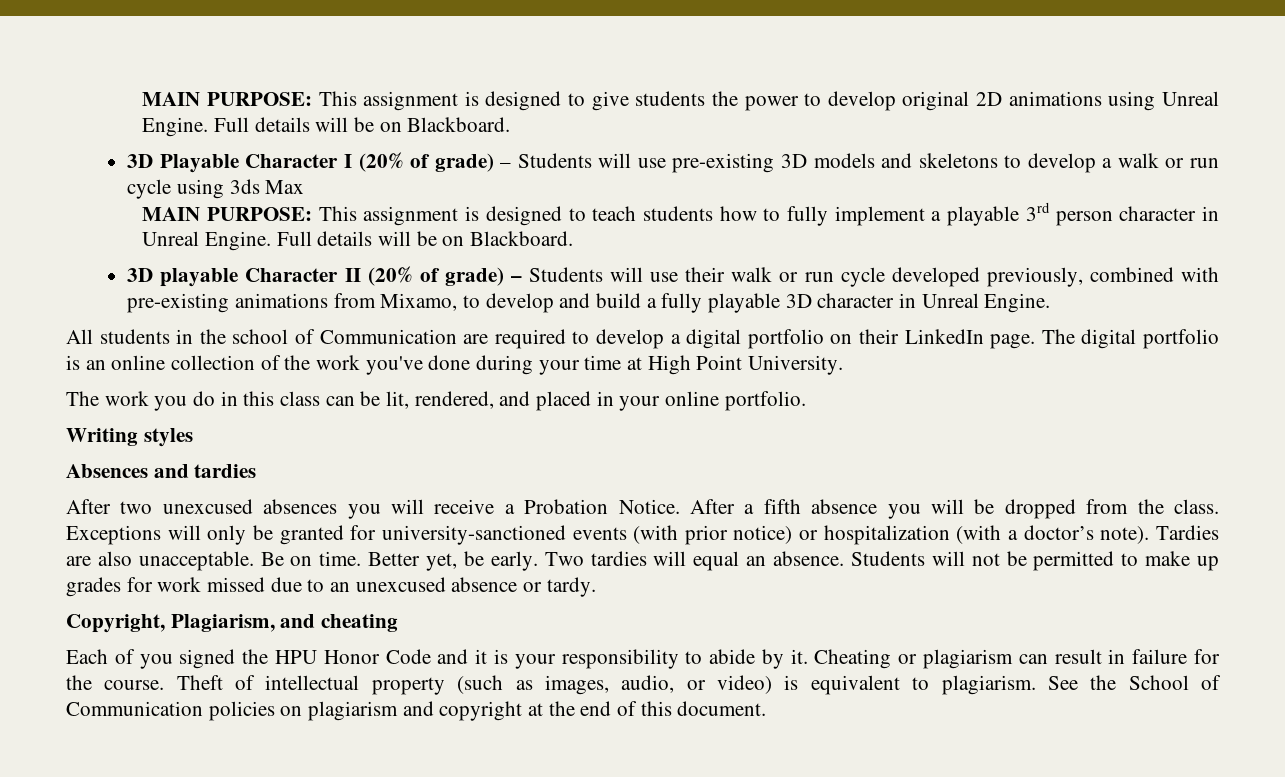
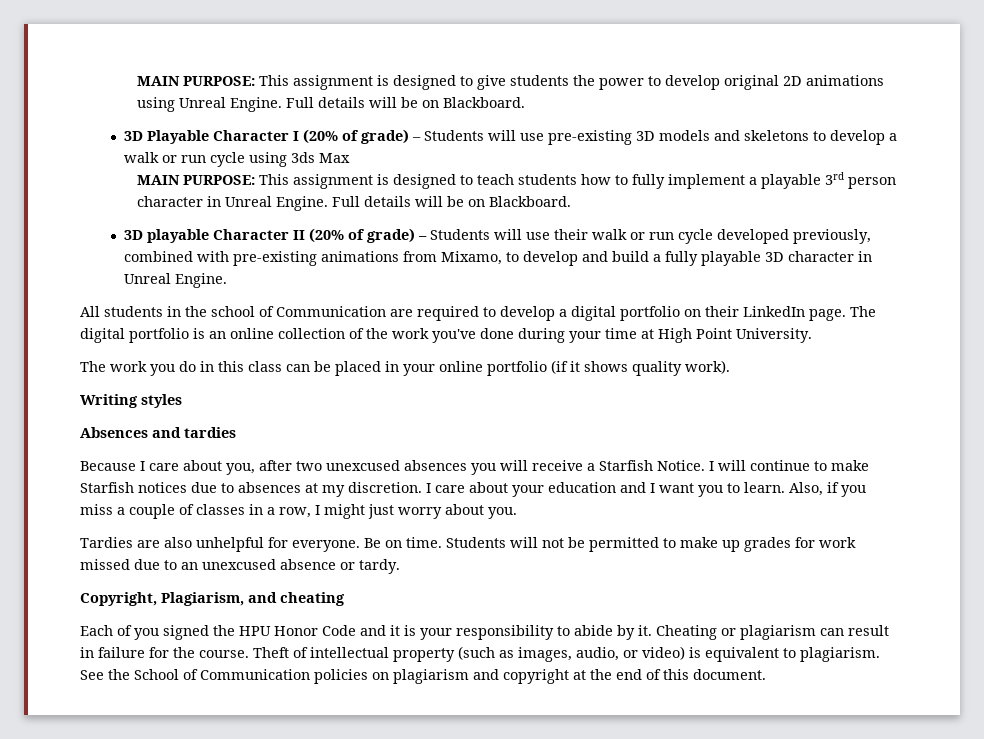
[386,391,531,409] lit, rendered, and -> (331, 366) none
[724,391,806,411] portfolio. -> [487,360,730,376] portfolio (if it shows quality work).
[66,499,111,514] After -> [80,460,292,475] Because I care about you, after
[524,499,1219,519] [66,525,1219,545] [66,551,845,571] Probation Notice. After a fifth absence you will be dropped from the class. Exceptions will only be granted for university-sanctioned events (with prior notice) or hospitalization (with a doctor’s note). Tardies are also unacceptable. Be on time. Better yet, be early. Two tardies will equal an absence. -> [599,460,869,471] [80,482,866,497] [80,504,517,519] [80,537,442,552] Starfish Notice. I will continue to make Starfish notices due to absences at my discretion. I care about your education and I want you to learn. Also, if you miss a couple of classes in a row, I might just worry about you. // Tardies are also unhelpful for everyone. Be on time.

